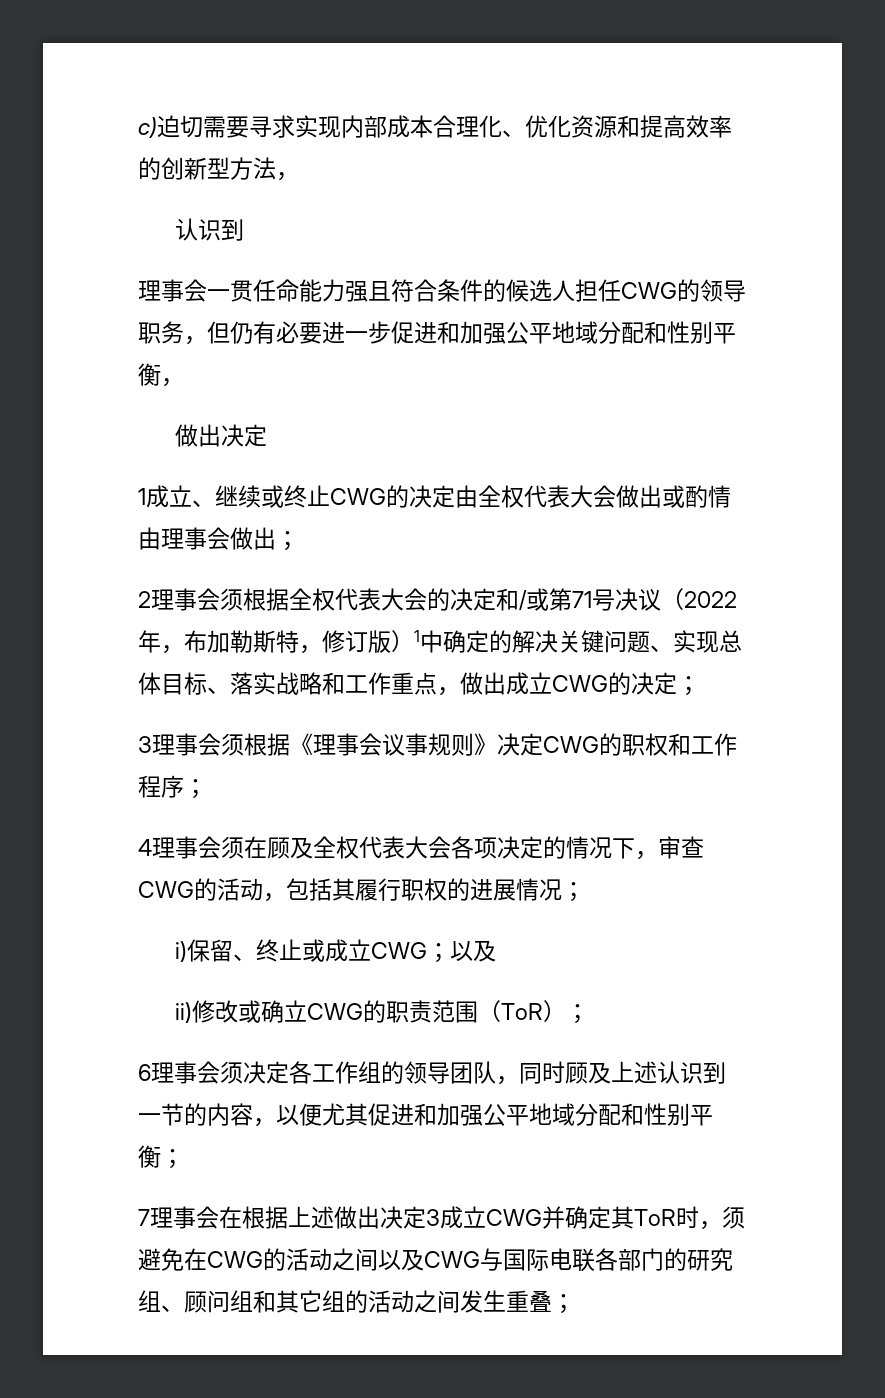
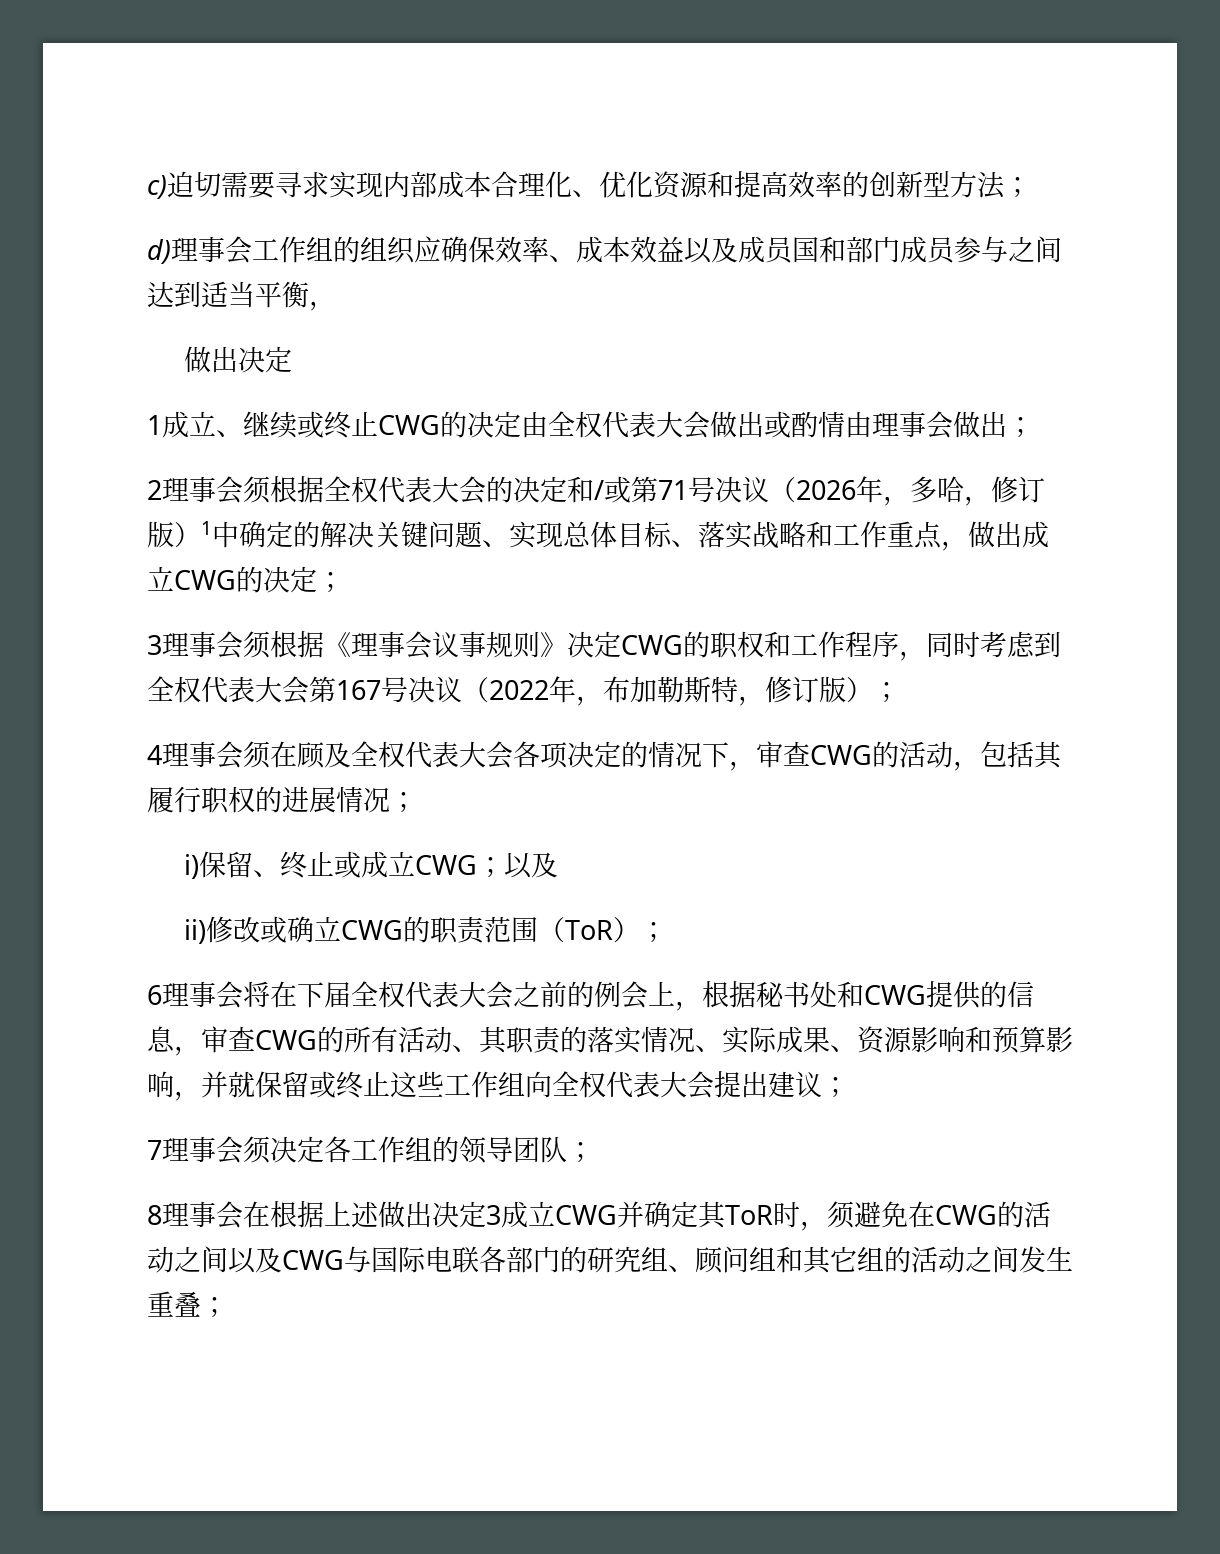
[276,172,299,181] [174,218,244,241] [138,279,746,302] [138,321,713,345] ， // 认识到 // 理事会一贯任命能力强且符合条件的候选人担任CWG的领导职务，但仍有必要进一步促进和加强公平地域分配和性别 -> [1004,177,1031,198] [147,236,1062,264] [147,281,255,308] ； // d)理事会工作组的组织应确保效率、成本效益以及成员国和部门成员参与之间达到适当
[684,591,737,608] [138,630,299,654] 2022年，布加勒斯特 -> [796,476,964,506] 2026年，多哈
(184, 786) none -> [899,631,1061,661] [147,676,873,706] ，同时考虑到全权代表大会第167号决议（2022年，布加勒斯特，修订版）
(220, 1072) none -> [243,981,1034,1011] [147,1026,1073,1056] [147,1071,849,1101] [147,1136,243,1164] 将在下届全权代表大会之前的例会上，根据秘书处和CWG提供的信息，审查CWG的所有活动、其职责的落实情况、实际成果、资源影响和预算影响，并就保留或终止这些工作组向全权代表大会提出建议； // 7理事会
[496,1061,726,1085] [138,1103,713,1127] [138,1145,184,1169] [138,1209,150,1226] ，同时顾及上述认识到一节的内容，以便尤其促进和加强公平地域分配和性别平衡； // 7 -> [567,1142,594,1163] [147,1205,162,1225] ； // 8

